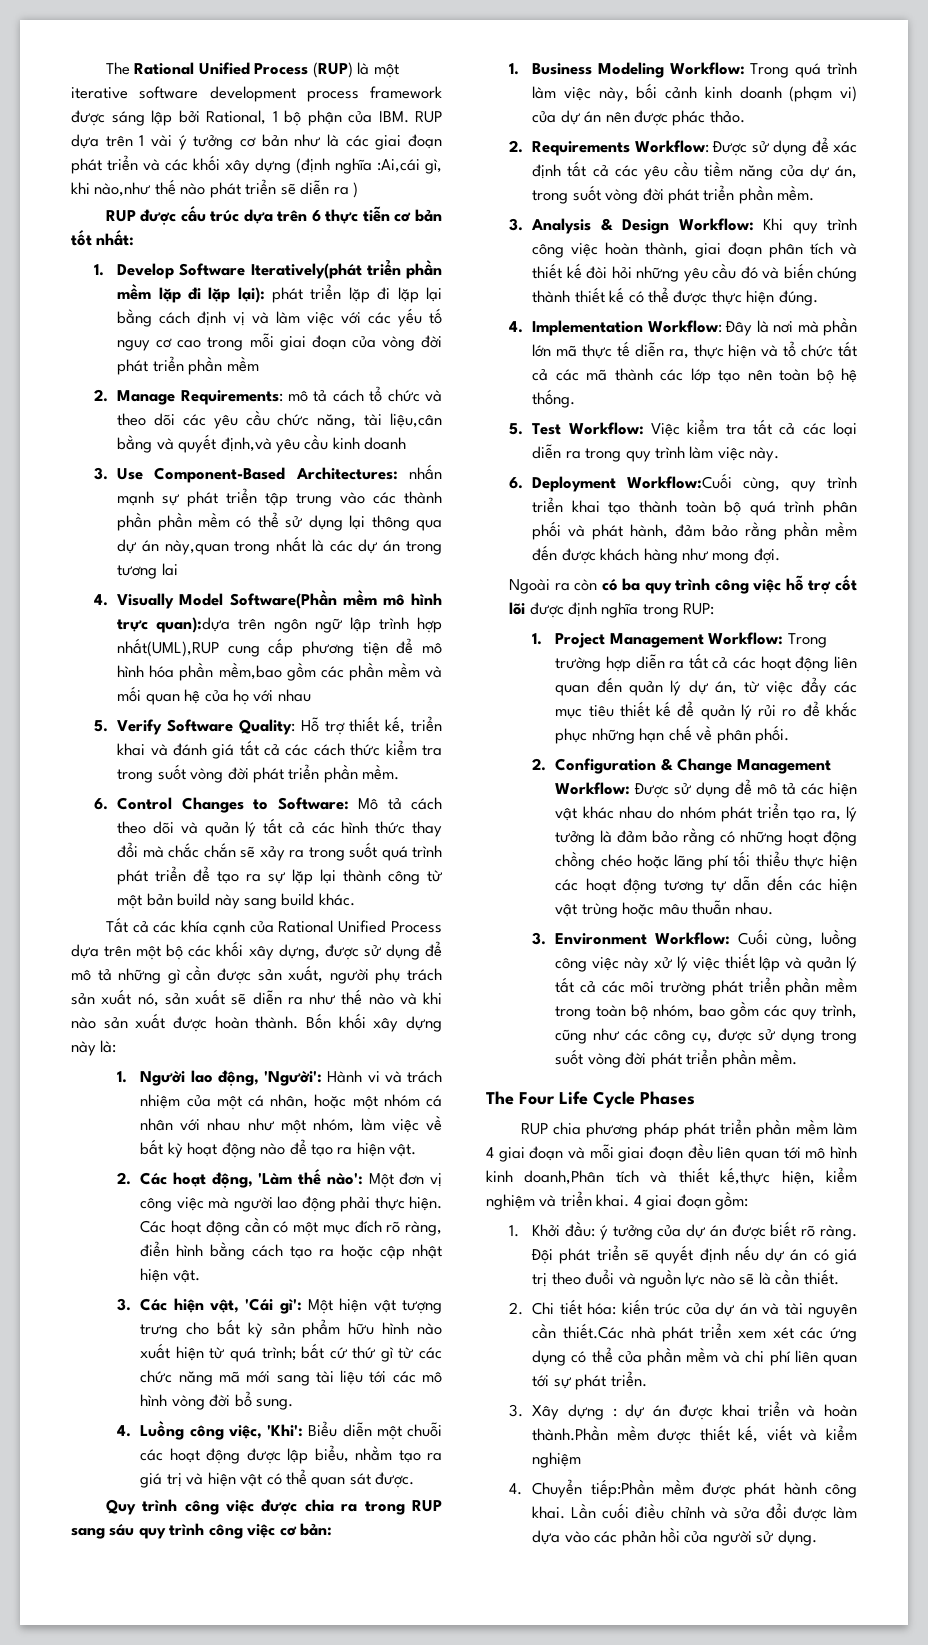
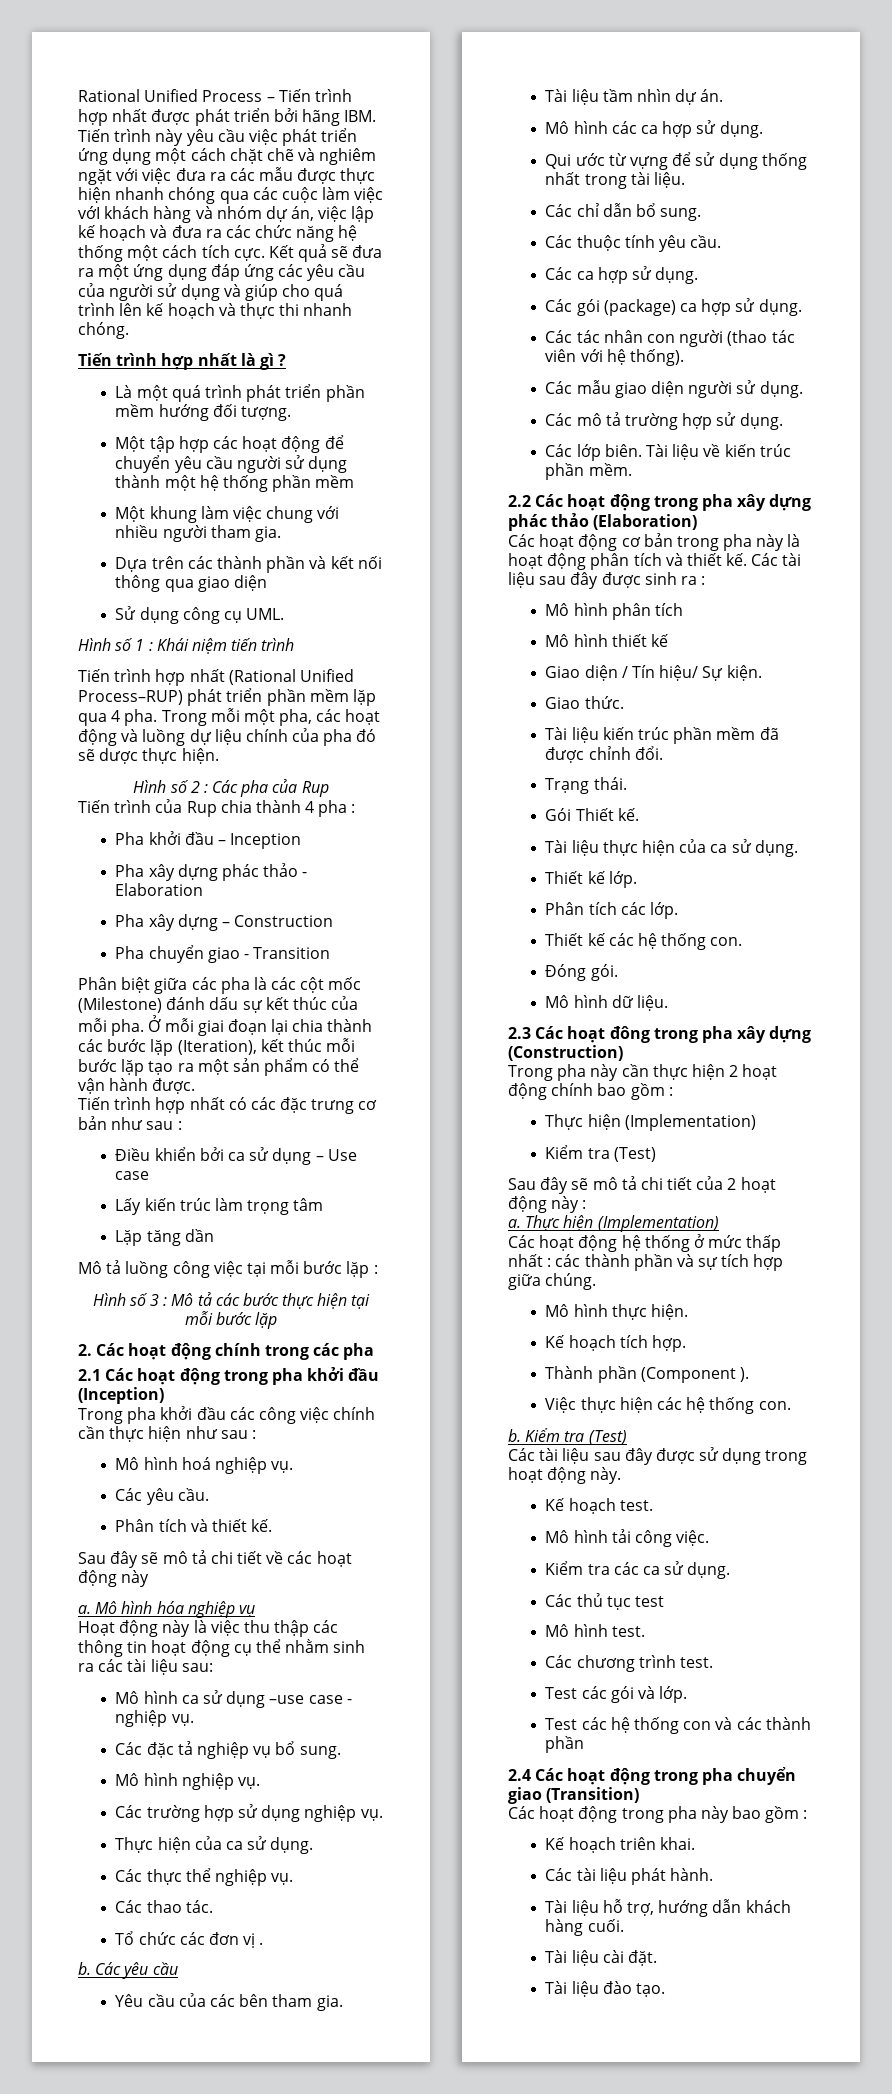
[105,62,399,78] [71,86,442,102] [71,110,442,126] [71,134,443,150] [71,155,442,174] [71,179,359,198] [105,206,442,225] [71,230,135,246] [94,259,443,279] [117,284,443,303] [117,308,442,327] [117,333,442,351] [117,356,259,375] [94,386,443,405] [117,410,443,429] [117,434,407,453] [94,464,442,483] [117,488,443,507] [117,512,442,531] [117,536,443,555] [117,563,178,579] [94,590,443,609] [117,617,443,633] [117,638,442,657] [117,662,443,681] [117,686,311,705] [94,716,443,735] [117,740,443,759] [117,764,400,783] [94,797,443,813] [117,818,442,837] [117,842,442,861] [117,866,442,885] [117,893,355,909] [105,917,442,935] [71,941,442,960] [71,965,443,984] [71,989,442,1007] [71,1013,443,1032] [71,1040,117,1056] [117,1070,442,1086] [140,1094,443,1110] [140,1115,443,1134] [140,1139,417,1158] [117,1169,443,1188] [140,1196,443,1212] [140,1217,443,1236] [140,1241,443,1260] [140,1268,200,1283] [117,1298,443,1314] [140,1319,443,1338] [140,1343,442,1362] [140,1370,442,1386] [140,1391,294,1410] [117,1421,442,1440] [140,1445,443,1464] [140,1469,415,1488] [105,1499,443,1515] [71,1523,333,1539] [509,62,857,78] [532,83,857,102] [532,110,745,126] [509,137,857,156] [532,161,858,180] [532,185,815,204] [509,218,857,234] [532,242,857,258] [532,263,857,282] [532,287,818,306] [509,317,857,336] [532,341,857,359] [532,368,857,384] [532,389,576,408] [509,419,857,437] [532,444,780,462] [509,473,857,492] [532,497,857,516] [532,521,857,540] [532,545,780,564] [509,575,857,594] [509,602,715,618] [532,632,827,648] [555,653,857,672] [555,677,857,696] [555,701,857,720] [555,725,790,744] [532,758,831,774] [555,779,858,798] [555,803,857,822] [555,828,857,846] [555,851,857,870] [555,875,857,894] [555,900,773,918] [532,929,857,948] [555,953,857,972] [555,977,857,996] [555,1001,857,1020] [555,1028,857,1044] [555,1049,798,1068] [486,1091,695,1108] [520,1119,857,1138] [486,1143,857,1162] [486,1167,857,1185] [486,1191,749,1210] [509,1221,857,1240] [531,1245,857,1264] [532,1269,839,1288] [509,1299,857,1318] [532,1323,857,1342] [532,1347,858,1366] [532,1371,647,1390] [509,1401,857,1420] [532,1425,857,1444] [532,1452,582,1468] [509,1479,857,1498] [532,1503,857,1522] [532,1527,817,1546] The Rational Unified Process (RUP) là một iterative software development process framework được sáng lập bởi Rational, 1 bộ phận của IBM. RUP dựa trên 1 vài ý tưởng cơ bản như là các giai đoạn phát triển và các khối xây dựng (định nghĩa :Ai,cái gì, khi nào,như thế nào phát triển sẽ diễn ra ) // RUP được cấu trúc dựa trên 6 thực tiễn cơ bản tốt nhất: // 1. Develop Software Iteratively(phát triển phần mềm lặp đi lặp lại): phát triển lặp đi lặp lại bằng cách định vị và làm việc với các yếu tố nguy cơ cao trong mỗi giai đoạn của vòng đời phát triển phần mềm // 2. Manage Requirements: mô tả cách tổ chức và theo dõi các yêu cầu chức năng, tài liệu,cân bằng và quyết định,và yêu cầu kinh doanh // 3. Use Component-Based Architectures: nhấn mạnh sự phát triển tập trung vào các thành phần phần mềm có thể sử dụng lại thông qua dự án này,quan trong nhất là các dự án trong tương lai // 4. Visually Model Software(Phần mềm mô hình trực quan):dựa trên ngôn ngữ lập trình hợp nhất(UML),RUP cung cấp phương tiện để mô hình hóa phần mềm,bao gồm các phần mềm và mối quan hệ của họ với nhau // 5. Verify Software Quality: Hỗ trợ thiết kế, triển khai và đánh giá tất cả các cách thức kiểm tra trong suốt vòng đời phát triển phần mềm. // 6. Control Changes to Software: Mô tả cách theo dõi và quản lý tất cả các hình thức thay đổi mà chắc chắn sẽ xảy ra trong suốt quá trình phát triển để tạo ra sự lặp lại thành công từ một bản build này sang build khác. // Tất cả các khía cạnh của Rational Unified Process dựa trên một bộ các khối xây dựng, được sử dụng để mô tả những gì cần được sản xuất, người phụ trách sản xuất nó, sản xuất sẽ diễn ra như thế nào và khi nào sản xuất được hoàn thành. Bốn khối xây dựng này là: // 1. Người lao động, 'Người': Hành vi và trách nhiệm của một cá nhân, hoặc một nhóm cá nhân với nhau như một nhóm, làm việc về bất kỳ hoạt động nào để tạo ra hiện vật. // 2. Các hoạt động, 'Làm thế nào': Một đơn vị công việc mà người lao động phải thực hiện. Các hoạt động cần có một mục đích rõ ràng, điển hình bằng cách tạo ra hoặc cập nhật hiện vật. // 3. Các hiện vật, 'Cái gì': Một hiện vật tượng trưng cho bất kỳ sản phẩm hữu hình nào xuất hiện từ quá trình; bất cứ thứ gì từ các chức năng mã mới sang tài liệu tới các mô hình vòng đời bổ sung. // 4. Luồng công việc, 'Khi': Biểu diễn một chuỗi các hoạt động được lập biểu, nhằm tạo ra giá trị và hiện vật có thể quan sát được. // Quy trình công việc được chia ra trong RUP sang sáu quy trình công việc cơ bản: // 1. Business Modeling Workflow: Trong quá trình làm việc này, bối cảnh kinh doanh (phạm vi) của dự án nên được phác thảo. // 2. Requirements Workflow: Được sử dụng để xác định tất cả các yêu cầu tiềm năng của dự án, trong suốt vòng đời phát triển phần mềm. // 3. Analysis & Design Workflow: Khi quy trình công việc hoàn thành, giai đoạn phân tích và thiết kế đòi hỏi những yêu cầu đó và biến chúng thành thiết kế có thể được thực hiện đúng. // 4. Implementation Workflow: Đây là nơi mà phần lớn mã thực tế diễn ra, thực hiện và tổ chức tất cả các mã thành các lớp tạo nên toàn bộ hệ thống. // 5. Test Workflow: Việc kiểm tra tất cả các loại diễn ra trong quy trình làm việc này. // 6. Deployment Workflow:Cuối cùng, quy trình triển khai tạo thành toàn bộ quá trình phân phối và phát hành, đảm bảo rằng phần mềm đến được khách hàng như mong đợi. // Ngoài ra còn có ba quy trình công việc hỗ trợ cốt lõi được định nghĩa trong RUP: // 1. Project Management Workflow: Trong trường hợp diễn ra tất cả các hoạt động liên quan đến quản lý dự án, từ việc đẩy các mục tiêu thiết kế để quản lý rủi ro để khắc phục những hạn chế về phân phối. // 2. Configuration & Change Management Workflow: Được sử dụng để mô tả các hiện vật khác nhau do nhóm phát triển tạo ra, lý tưởng là đảm bảo rằng có những hoạt động chồng chéo hoặc lãng phí tối thiểu thực hiện các hoạt động tương tự dẫn đến các hiện vật trùng hoặc mâu thuẫn nhau. // 3. Environment Workflow: Cuối cùng, luồng công việc này xử lý việc thiết lập và quản lý tất cả các môi trường phát triển phần mềm trong toàn bộ nhóm, bao gồm các quy trình, cũng như các công cụ, được sử dụng trong suốt vòng đời phát triển phần mềm. // The Four Life Cycle Phases // RUP chia phương pháp phát triển phần mềm làm 4 giai đoạn và mỗi giai đoạn đều liên quan tới mô hình kinh doanh,Phân tích và thiết kế,thực hiện, kiểm nghiệm và triển khai. 4 giai đoạn gồm: // 1. Khởi đầu: ý tưởng của dự án được biết rõ ràng. Đội phát triển sẽ quyết định nếu dự án có giá trị theo đuổi và nguồn lực nào sẽ là cần thiết. // 2. Chi tiết hóa: kiến trúc của dự án và tài nguyên cần thiết.Các nhà phát triển xem xét các ứng dụng có thể của phần mềm và chi phí liên quan tới sự phát triển. // 3. Xây dựng : dự án được khai triển và hoàn thành.Phần mềm được thiết kế, viết và kiểm nghiệm // 4. Chuyển tiếp:Phần mềm được phát hành công khai. Lần cuối điều chỉnh và sửa đổi được làm dựa vào các phản hồi của người sử dụng. -> [78,89,352,102] [78,108,377,126] [78,128,358,146] [78,148,377,165] [78,167,376,185] [78,187,384,204] [78,206,375,223] [78,225,358,242] [78,244,383,262] [78,264,366,281] [78,283,344,301] [78,303,353,319] [78,322,129,339] [78,353,287,370] [115,384,365,402] [115,404,291,421] [115,435,344,453] [115,455,348,473] [115,475,355,492] [115,506,340,523] [115,525,281,542] [115,556,382,573] [115,575,267,592] [115,606,285,624] [78,638,295,654] [78,669,354,686] [78,688,376,706] [78,708,381,726] [78,728,377,746] [78,748,219,764] [133,779,329,797] [78,799,356,817] [115,831,302,849] [115,863,308,881] [115,883,204,896] [115,914,334,931] [115,945,331,963] [78,977,362,994] [78,996,359,1013] [78,1015,373,1036] [78,1038,356,1056] [78,1058,360,1076] [78,1078,196,1094] [78,1097,378,1114] [78,1116,182,1130] [115,1147,357,1165] [115,1171,150,1180] [115,1198,324,1215] [115,1229,214,1246] [78,1260,378,1278] [92,1292,371,1309] [184,1311,278,1329] [78,1343,375,1360] [78,1367,380,1385] [78,1387,164,1404] [78,1406,376,1424] [78,1426,256,1442] [115,1457,294,1474] [115,1488,209,1505] [115,1519,273,1532] [78,1550,352,1568] [78,1570,150,1587] [78,1601,255,1618] [78,1620,339,1637] [78,1639,366,1657] [78,1659,213,1675] [115,1690,352,1708] [115,1710,194,1727] [115,1741,341,1759] [115,1773,260,1790] [115,1804,383,1822] [115,1836,314,1854] [115,1868,294,1886] [115,1900,213,1913] [115,1931,264,1948] [78,1962,178,1979] [115,1993,343,2011] [545,89,724,105] [545,120,763,138] [545,152,807,170] [545,172,685,189] [545,203,702,221] [545,235,722,252] [545,266,699,284] [545,298,802,316] [545,330,795,347] [545,349,684,366] [545,380,803,398] [545,412,783,430] [545,444,791,461] [545,463,632,480] [508,494,812,511] [508,513,698,531] [508,533,801,551] [508,553,802,570] [508,572,706,589] [545,603,683,620] [545,634,668,647] [545,665,762,681] [545,696,624,709] [545,727,779,744] [545,746,663,763] [545,777,627,794] [545,808,639,821] [545,839,798,857] [545,871,637,888] [545,902,678,919] [545,933,743,950] [545,964,618,981] [545,995,668,1011] [508,1026,812,1043] [508,1045,623,1061] [508,1064,778,1081] [508,1083,673,1100] [545,1114,756,1131] [545,1145,656,1162] [508,1176,776,1194] [508,1196,587,1213] [508,1215,719,1232] [508,1234,782,1252] [508,1254,784,1271] [508,1273,597,1290] [545,1304,688,1320] [545,1335,686,1352] [545,1366,749,1383] [545,1397,791,1414] [508,1428,627,1445] [508,1447,808,1465] [508,1467,622,1484] [545,1498,653,1514] [545,1529,710,1547] [545,1561,731,1579] [545,1593,664,1610] [545,1624,645,1637] [545,1655,713,1672] [545,1686,688,1703] [545,1717,811,1734] [545,1736,585,1753] [508,1767,797,1785] [508,1787,640,1804] [508,1806,808,1823] [545,1837,695,1853] [545,1868,714,1885] [545,1899,791,1917] [545,1919,624,1936] [545,1950,657,1966] [545,1981,665,1997] Rational Unified Process – Tiến trình hợp nhất được phát triển bởi hãng IBM. Tiến trình này yêu cầu việc phát triển ứng dụng một cách chặt chẽ và nghiêm ngặt với việc đưa ra các mẫu được thực hiện nhanh chóng qua các cuộc làm việc vớI khách hàng và nhóm dự án, việc lập kế hoạch và đưa ra các chức năng hệ thống một cách tích cực. Kết quả sẽ đưa ra một ứng dụng đáp ứng các yêu cầu của người sử dụng và giúp cho quá trình lên kế hoạch và thực thi nhanh chóng. // Tiến trình hợp nhất là gì ? // Là một quá trình phát triển phần mềm hướng đối tượng. // Một tập hợp các hoạt động để chuyển yêu cầu người sử dụng thành một hệ thống phần mềm // Một khung làm việc chung với nhiều người tham gia. // Dựa trên các thành phần và kết nối thông qua giao diện // Sử dụng công cụ UML. // Hình số 1 : Khái niệm tiến trình // Tiến trình hợp nhất (Rational Unified Process–RUP) phát triển phần mềm lặp qua 4 pha. Trong mỗi một pha, các hoạt động và luồng dự liệu chính của pha đó sẽ dược thực hiện. // Hình số 2 : Các pha của Rup // Tiến trình của Rup chia thành 4 pha : // Pha khởi đầu – Inception // Pha xây dựng phác thảo - Elaboration // Pha xây dựng – Construction // Pha chuyển giao - Transition // Phân biệt giữa các pha là các cột mốc (Milestone) đánh dấu sự kết thúc của mỗi pha. Ở mỗi giai đoạn lại chia thành các bước lặp (Iteration), kết thúc mỗi bước lặp tạo ra một sản phẩm có thể vận hành được. // Tiến trình hợp nhất có các đặc trưng cơ bản như sau : // Điều khiển bởi ca sử dụng – Use case // Lấy kiến trúc làm trọng tâm // Lặp tăng dần // Mô tả luồng công việc tại mỗi bước lặp : // Hình số 3 : Mô tả các bước thực hiện tại mỗi bước lặp // 2. Các hoạt động chính trong các pha // 2.1 Các hoạt động trong pha khởi đầu (Inception) // Trong pha khởi đầu các công việc chính cần thực hiện như sau : // Mô hình hoá nghiệp vụ. // Các yêu cầu. // Phân tích và thiết kế. // Sau đây sẽ mô tả chi tiết về các hoạt động này // a. Mô hình hóa nghiệp vụ // Hoạt động này là việc thu thập các thông tin hoạt động cụ thể nhằm sinh ra các tài liệu sau: // Mô hình ca sử dụng –use case - nghiệp vụ. // Các đặc tả nghiệp vụ bổ sung. // Mô hình nghiệp vụ. // Các trường hợp sử dụng nghiệp vụ. // Thực hiện của ca sử dụng. // Các thực thể nghiệp vụ. // Các thao tác. // Tổ chức các đơn vị . // b. Các yêu cầu // Yêu cầu của các bên tham gia. // Tài liệu tầm nhìn dự án. // Mô hình các ca hợp sử dụng. // Qui ước từ vựng để sử dụng thống nhất trong tài liệu. // Các chỉ dẫn bổ sung. // Các thuộc tính yêu cầu. // Các ca hợp sử dụng. // Các gói (package) ca hợp sử dụng. // Các tác nhân con người (thao tác viên với hệ thống). // Các mẫu giao diện người sử dụng. // Các mô tả trường hợp sử dụng. // Các lớp biên. Tài liệu về kiến trúc phần mềm. // 2.2 Các hoạt động trong pha xây dựng phác thảo (Elaboration) // Các hoạt động cơ bản trong pha này là hoạt động phân tích và thiết kế. Các tài liệu sau đây được sinh ra : // Mô hình phân tích // Mô hình thiết kế // Giao diện / Tín hiệu/ Sự kiện. // Giao thức. // Tài liệu kiến trúc phần mềm đã được chỉnh đổi. // Trạng thái. // Gói Thiết kế. // Tài liệu thực hiện của ca sử dụng. // Thiết kế lớp. // Phân tích các lớp. // Thiết kế các hệ thống con. // Đóng gói. // Mô hình dữ liệu. // 2.3 Các hoạt đông trong pha xây dựng (Construction) // Trong pha này cần thực hiện 2 hoạt động chính bao gồm : // Thực hiện (Implementation) // Kiểm tra (Test) // Sau đây sẽ mô tả chi tiết của 2 hoạt động này : // a. Thực hiện (Implementation) // Các hoạt động hệ thống ở mức thấp nhất : các thành phần và sự tích hợp giữa chúng. // Mô hình thực hiện. // Kế hoạch tích hợp. // Thành phần (Component ). // Việc thực hiện các hệ thống con. // b. Kiểm tra (Test) // Các tài liệu sau đây được sử dụng trong hoạt động này. // Kế hoạch test. // Mô hình tải công việc. // Kiểm tra các ca sử dụng. // Các thủ tục test // Mô hình test. // Các chương trình test. // Test các gói và lớp. // Test các hệ thống con và các thành phần // 2.4 Các hoạt động trong pha chuyển giao (Transition) // Các hoạt động trong pha này bao gồm : // Kế hoạch triên khai. // Các tài liệu phát hành. // Tài liệu hỗ trợ, hướng dẫn khách hàng cuối. // Tài liệu cài đặt. // Tài liệu đào tạo.

